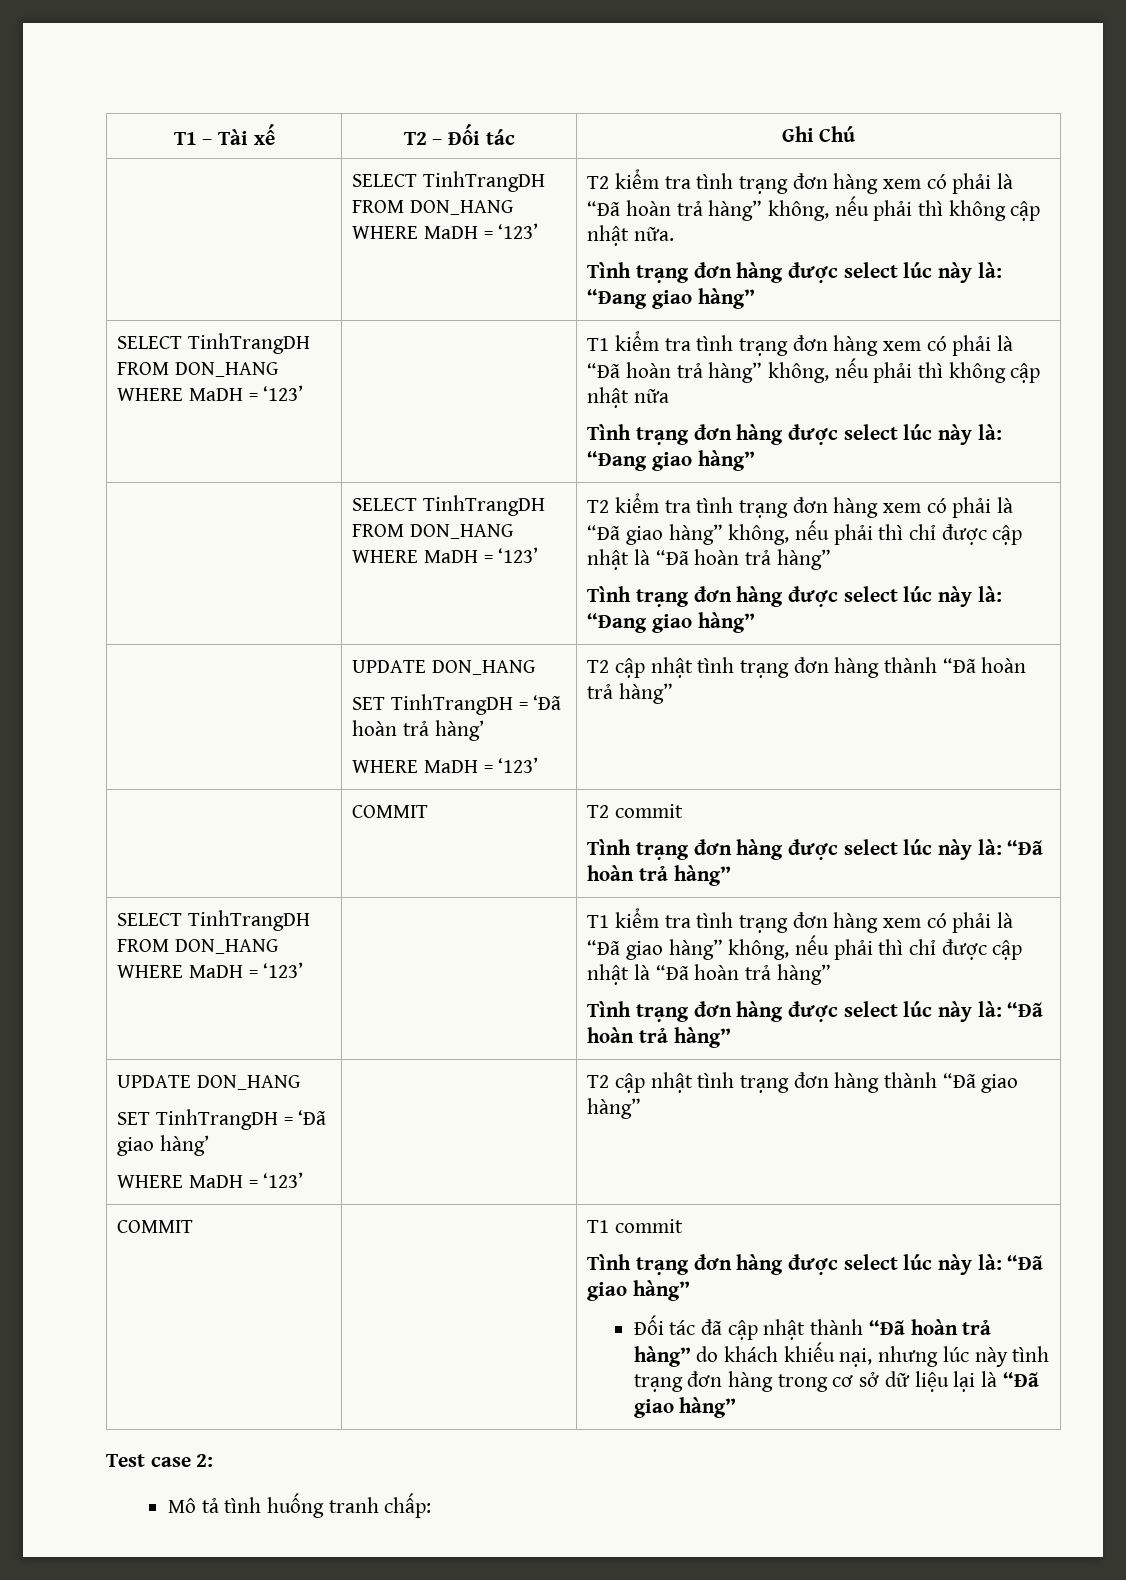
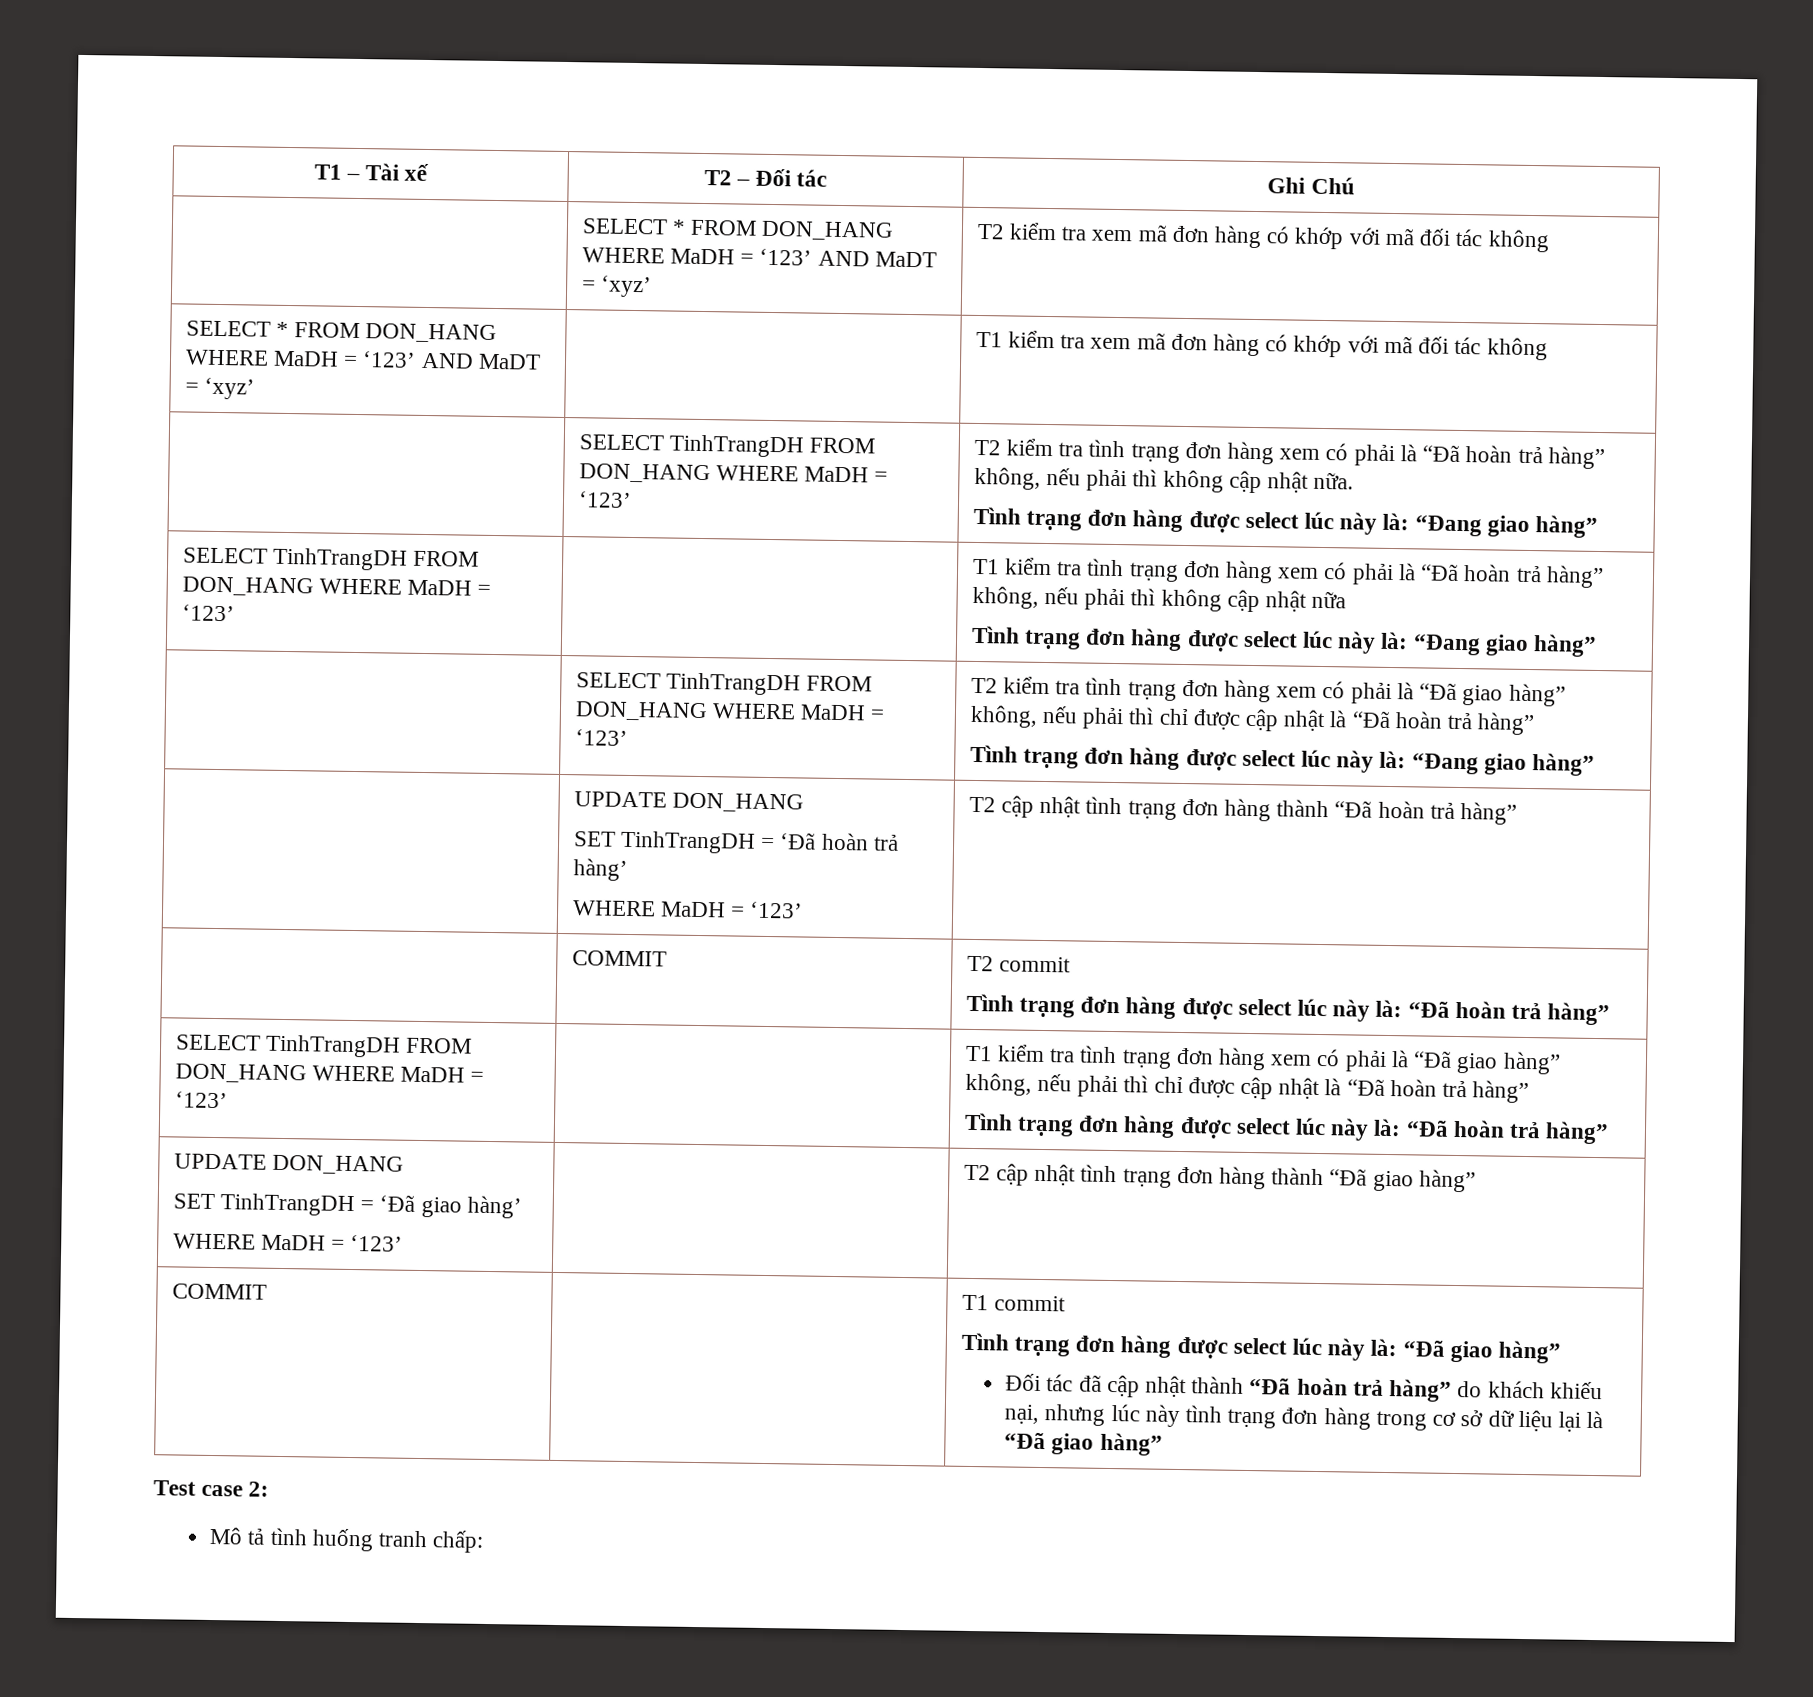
(856, 134) none -> [581,218,895,241] [581,247,937,268] [581,275,653,298] [976,222,1550,253] [185,320,498,344] [184,349,541,370] [184,377,256,400] [975,330,1548,361] // | SELECT * FROM DON_HANG WHERE MaDH = ‘123’ AND MaDT = ‘xyz’ | T2 kiểm tra xem mã đơn hàng có khớp với mã đối tác không // SELECT * FROM DON_HANG WHERE MaDH = ‘123’ AND MaDT = ‘xyz’ | | T1 kiểm tra xem mã đơn hàng có khớp với mã đối tác không

